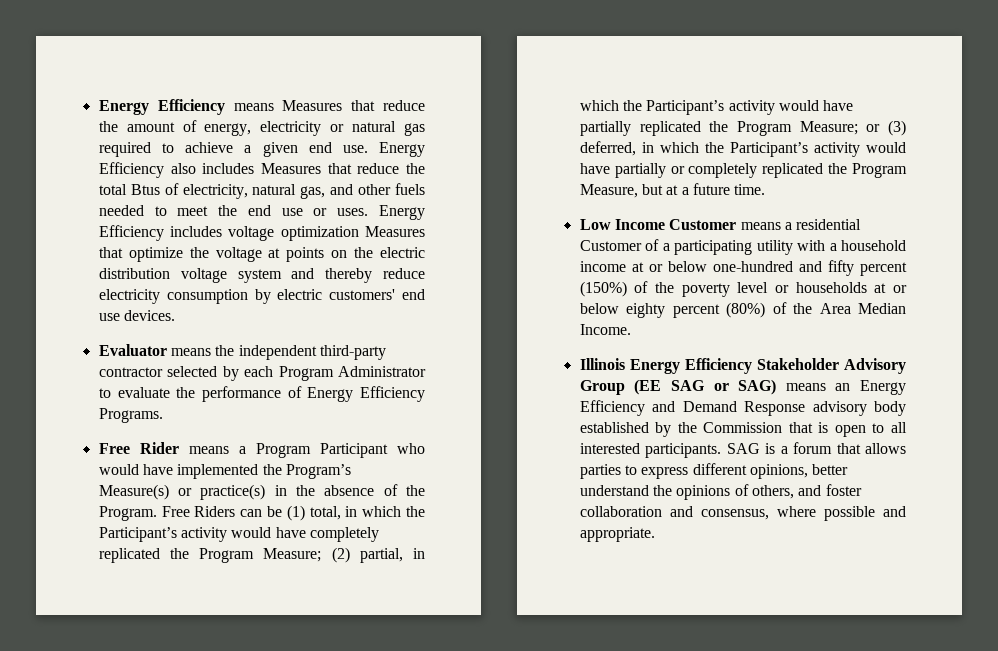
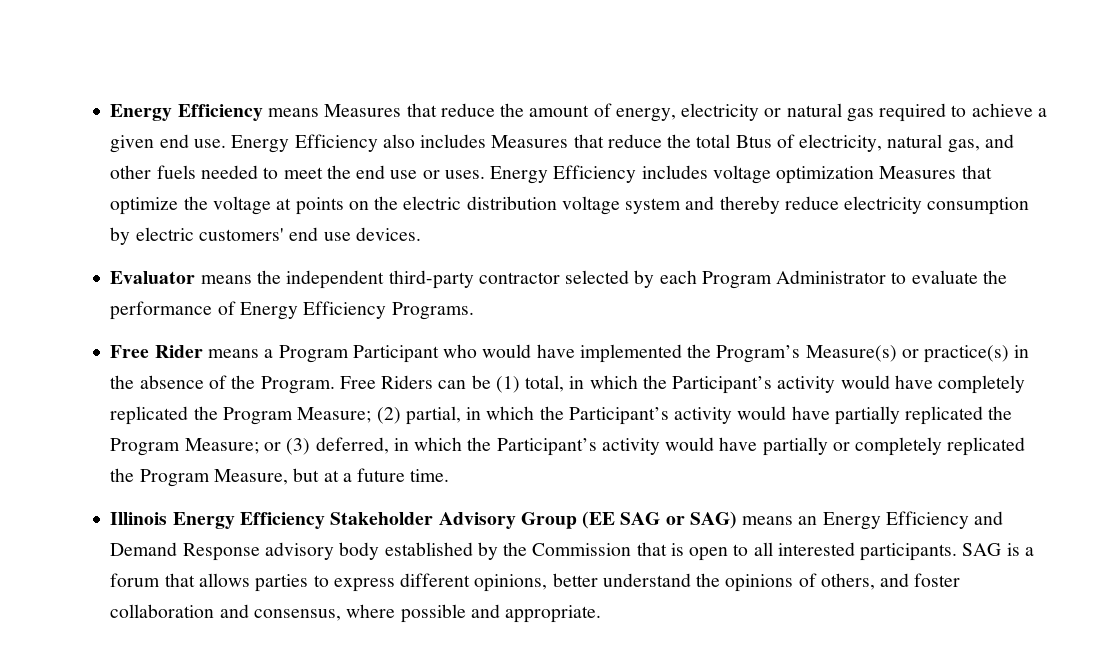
[579,219,862,230] [579,239,906,255] [579,260,907,276] [579,281,907,297] [579,302,906,318] [579,324,631,335] // Low Income Customer means a residential Customer of a participating utility with a household income at or below one-hundred and fifty percent (150%) of the poverty level or households at or below eighty percent (80%) of the Area Median Income. -> (450, 475) none

